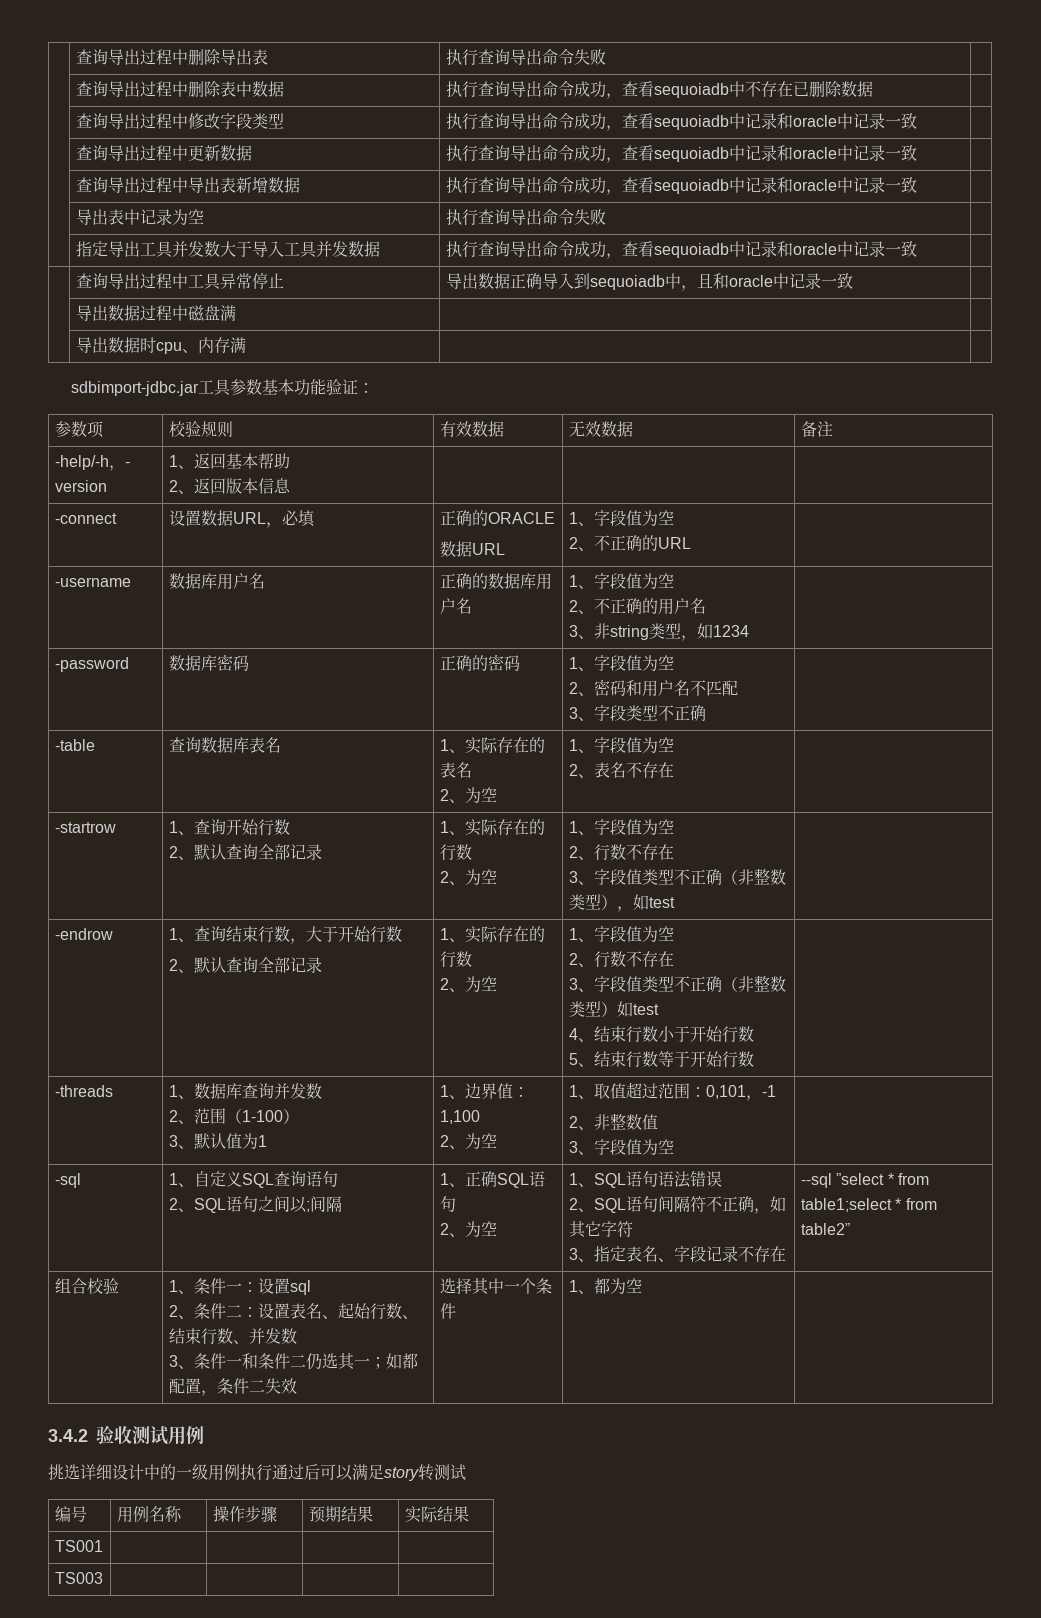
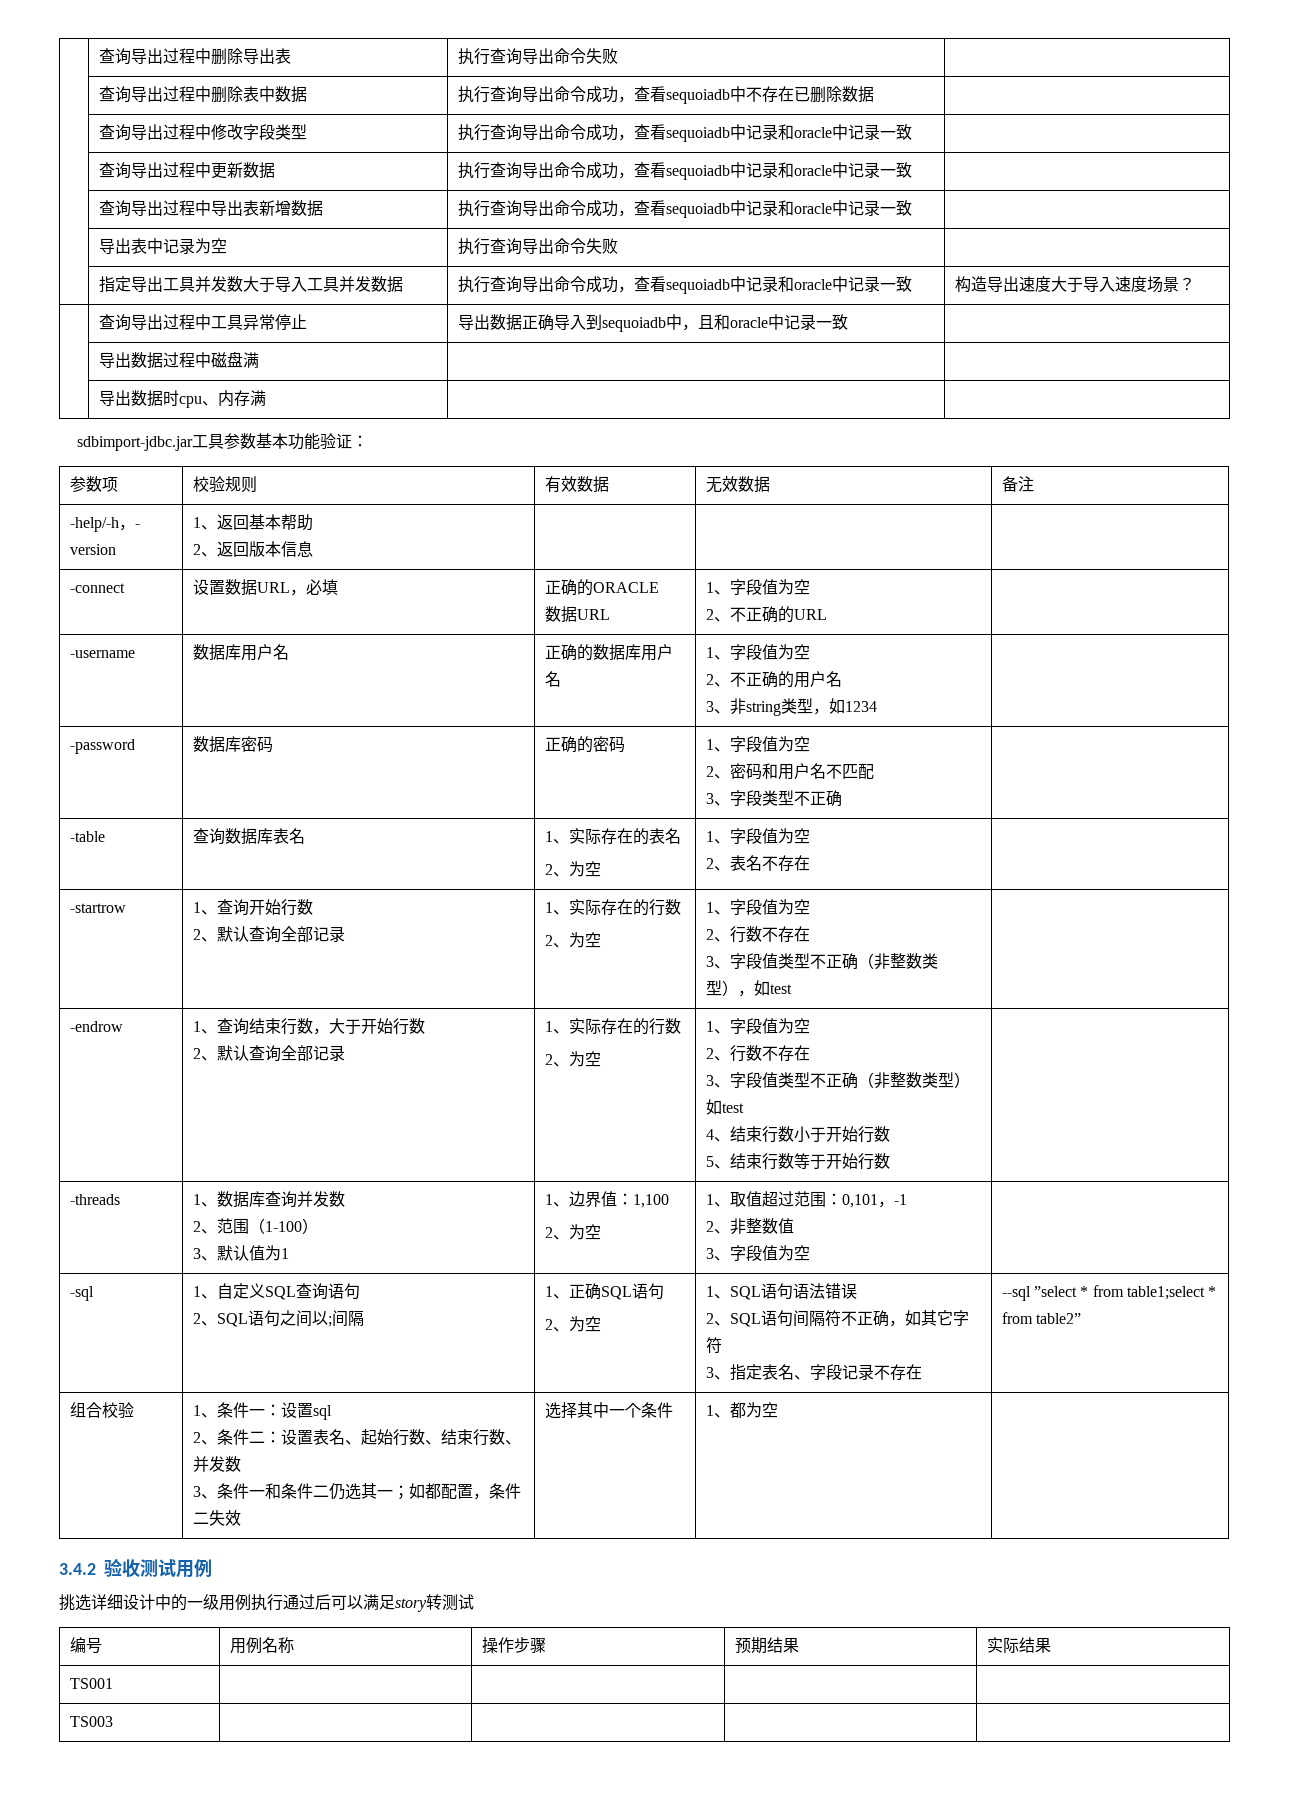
(917, 249) none -> [954,276,1195,293] 构造导出速度大于导入速度场景？

